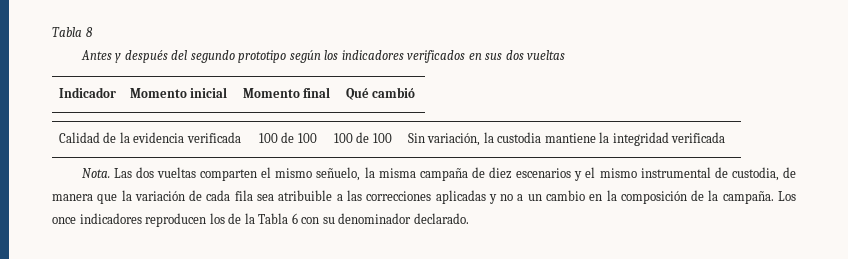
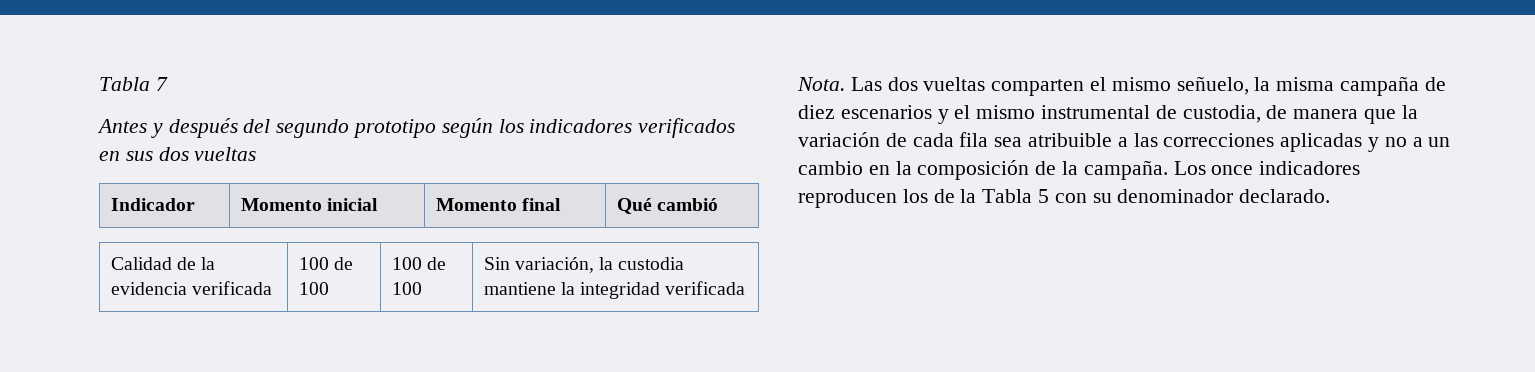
[52,27,93,37] Tabla 8 -> [99,77,168,91] Tabla 7
[291,213,298,224] 6 -> [1038,189,1050,203] 5

